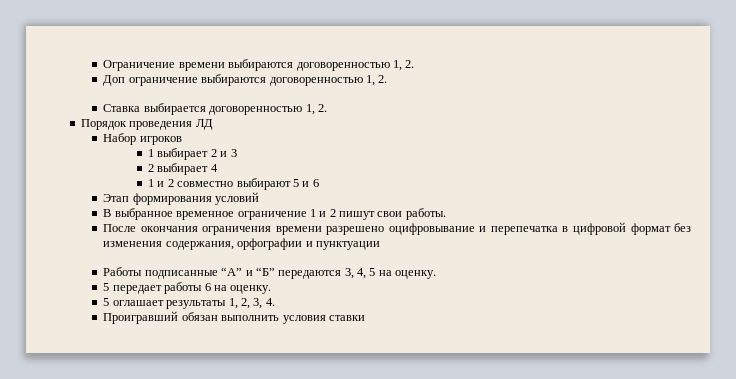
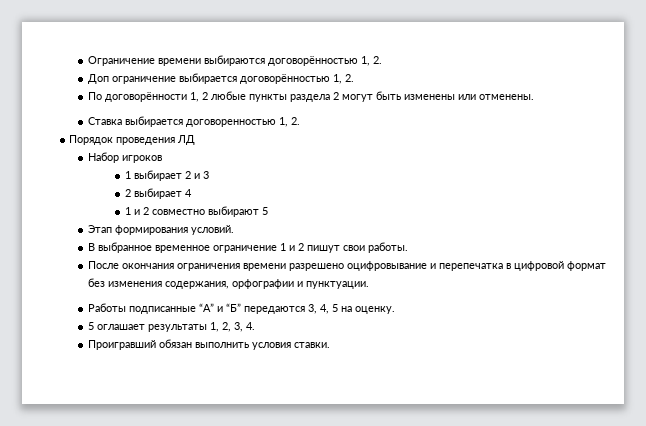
[296,62,390,71] договоренностью -> [267,56,358,66] договорённостью
[201,74,388,86] выбираются договоренностью 1, 2. -> [178,73,354,84] [87,91,534,102] выбирается договорённостью 1, 2. // По договорённости 1, 2 любые пункты раздела 2 могут быть изменены или отменены.
[302,179,319,187] и 6 -> (268, 211) none
[215,192,260,205] условий -> [190,225,234,235] условий.
[315,241,380,250] пунктуации -> [305,281,369,289] пунктуации.
[103,282,272,294] // 5 передает работы 6 на оценку. -> (395, 310) none
[328,315,365,321] ставки -> [293,342,330,348] ставки.

